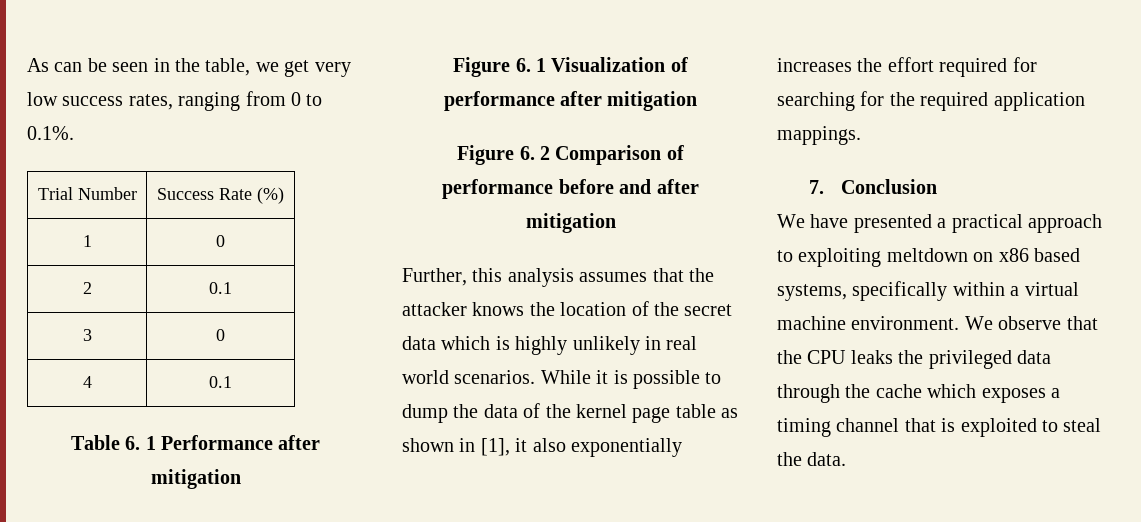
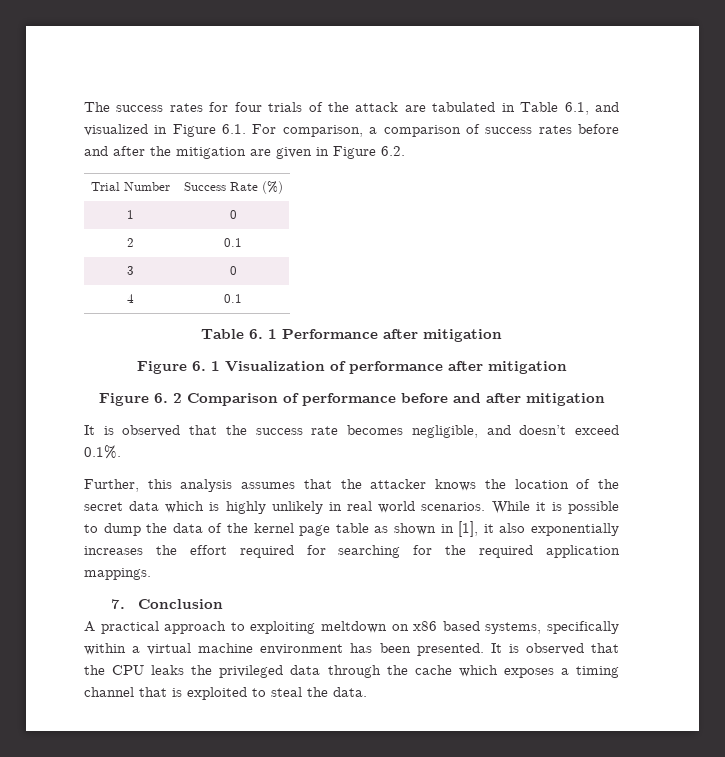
[27,58,351,77] [27,91,323,111] [27,126,74,140] As can be seen in the table, we get very low success rates, ranging from 0 to 0.1%. -> [84,102,619,115] [84,124,620,137] [84,146,405,159] The success rates for four trials of the attack are tabulated in Table 6.1, and visualized in Figure 6.1. For comparison, a comparison of success rates before and after the mitigation are given in Figure 6.2.
(616, 223) none -> [84,425,619,438] [84,445,121,459] // It is observed that the success rate becomes negligible, and doesn’t exceed 0.1%.
[777,214,947,233] We have presented a -> [84,621,95,632] A
[851,316,1062,330] environment. We observe -> [260,643,584,656] environment has been presented. It is observed

